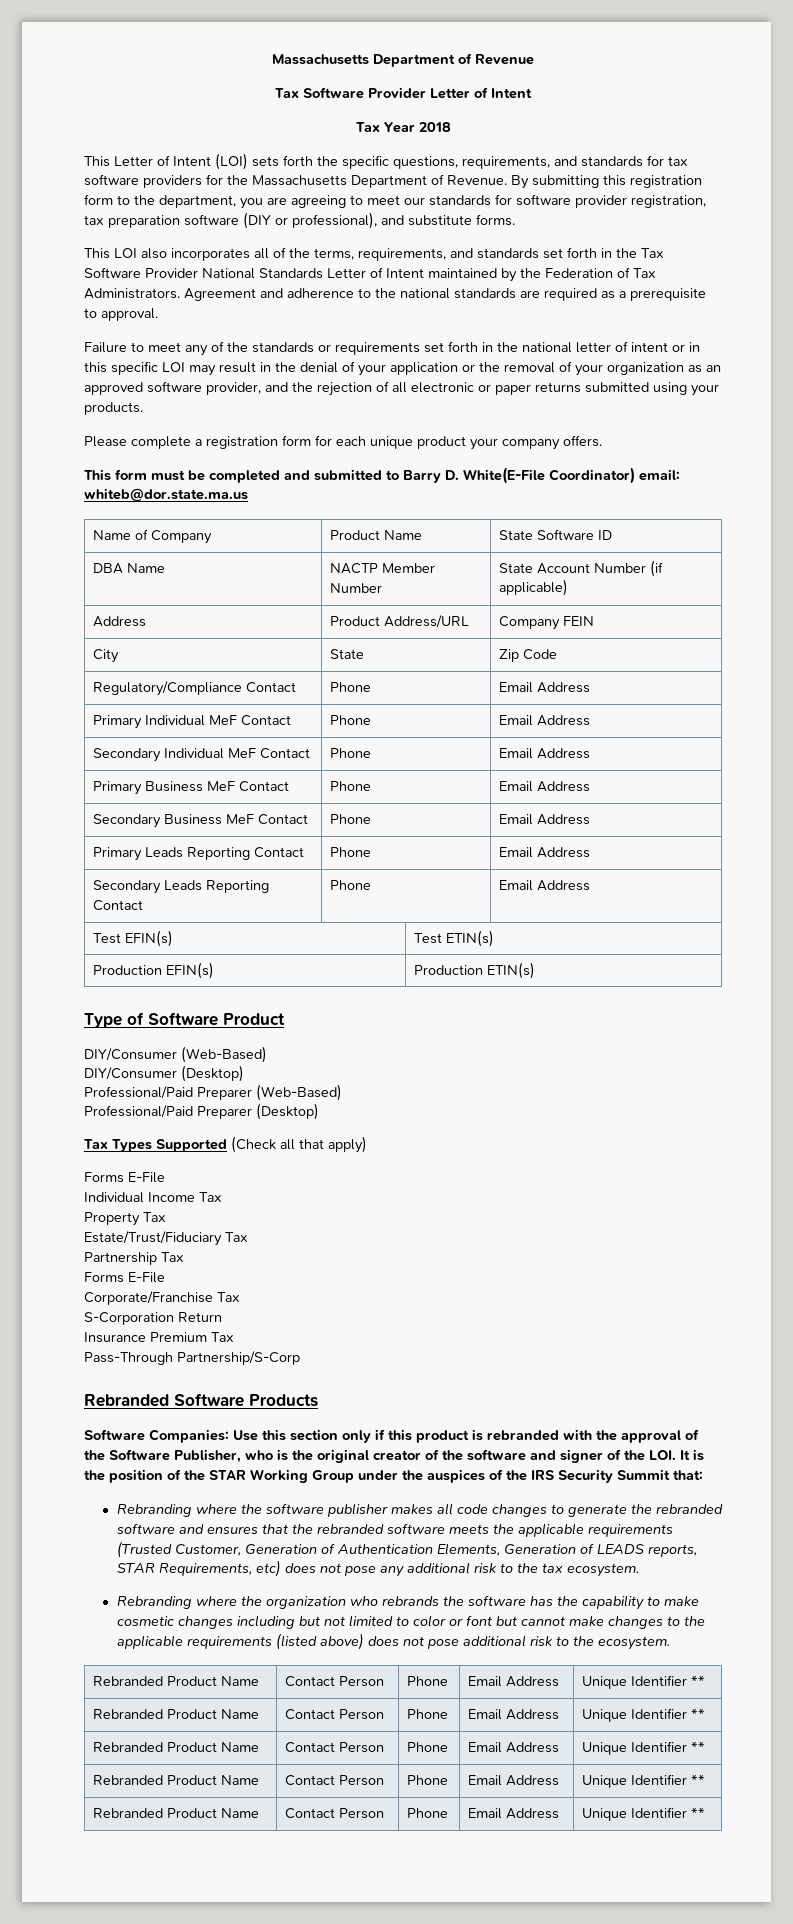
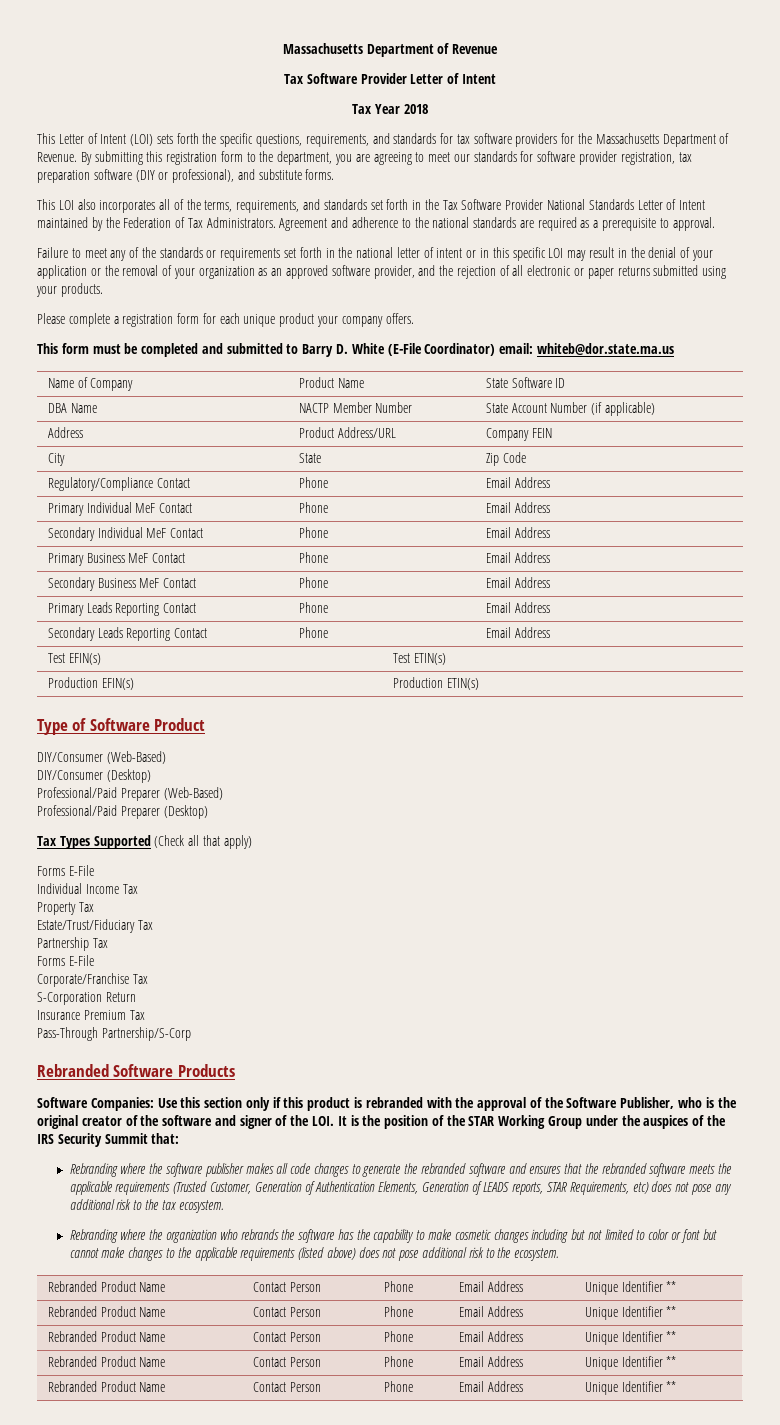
[463,467,545,484] White(E-File -> [351,343,422,356] White (E-File

